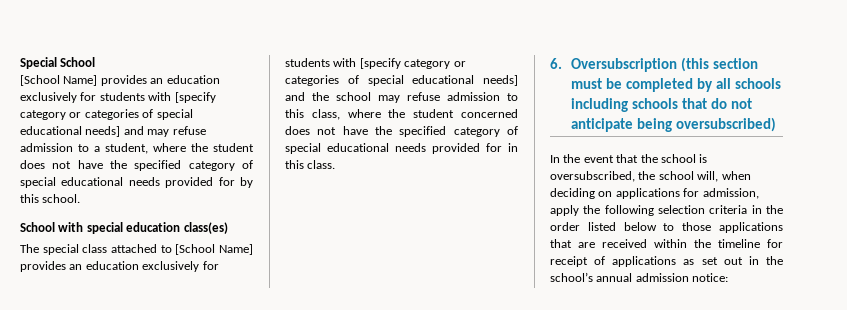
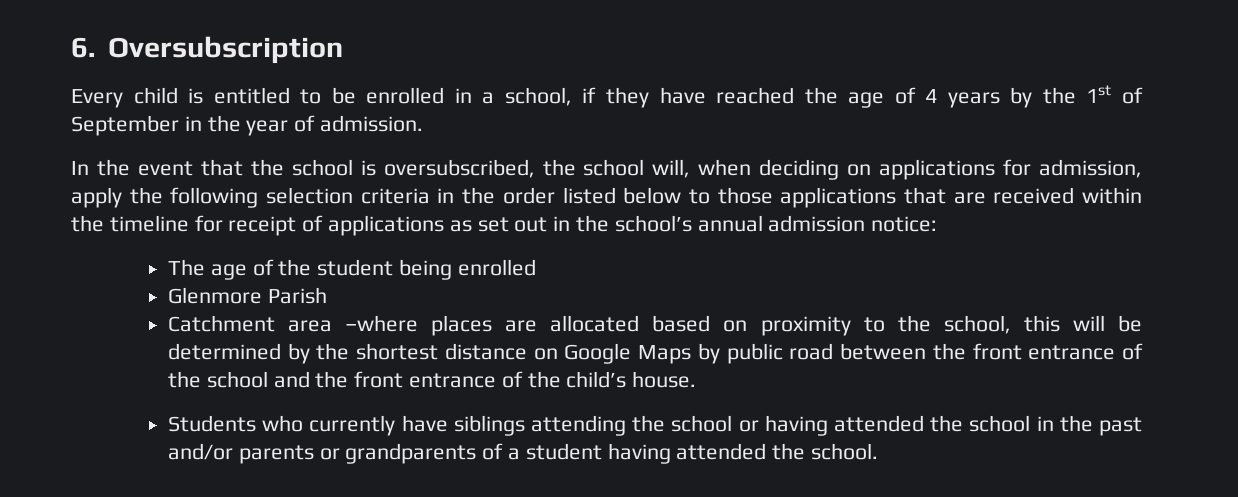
[20,57,96,69] [20,75,220,86] [20,92,216,103] [20,109,193,120] [20,126,206,137] [20,143,254,154] [20,160,253,171] [20,177,254,188] [20,194,81,203] [20,222,228,234] [20,244,253,255] [20,261,219,272] [285,58,466,69] [285,75,518,86] [285,92,518,103] [285,109,518,120] [285,126,518,137] [285,143,518,154] [285,160,336,169] [550,57,758,72] [571,78,781,92] [571,98,752,112] [571,117,776,132] Special School // [School Name] provides an education exclusively for students with [specify category or categories of special educational needs] and may refuse admission to a student, where the student does not have the specified category of special educational needs provided for by this school. // School with special education class(es) // The special class attached to [School Name] provides an education exclusively for students with [specify category or categories of special educational needs] and the school may refuse admission to this class, where the student concerned does not have the specified category of special educational needs provided for in this class. // 6. Oversubscription (this section must be completed by all schools including schools that do not anticipate being oversubscribed) -> [71,36,343,64] [71,85,1143,108] [71,115,424,136] 6. Oversubscription // Every child is entitled to be enrolled in a school, if they have reached the age of 4 years by the 1st of September in the year of admission.
(729, 277) none -> [167,259,536,280] [167,287,327,304] [167,315,1142,336] [167,343,1143,364] [167,371,697,388] [167,415,1143,436] [167,443,878,464] // The age of the student being enrolled // Glenmore Parish // Catchment area –where places are allocated based on proximity to the school, this will be determined by the shortest distance on Google Maps by public road between the front entrance of the school and the front entrance of the child’s house. // Students who currently have siblings attending the school or having attended the school in the past and/or parents or grandparents of a student having attended the school.

